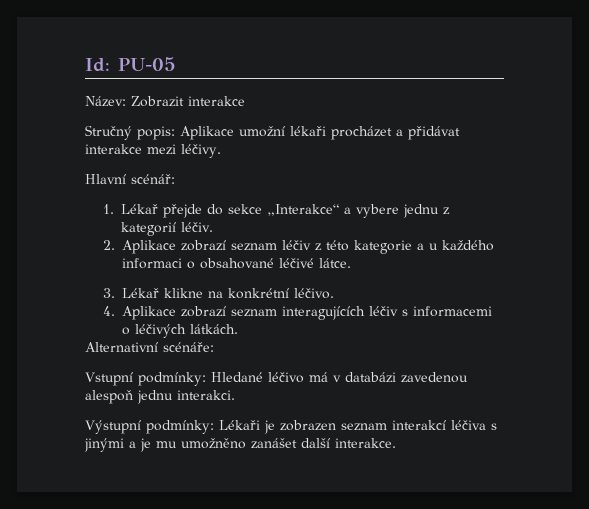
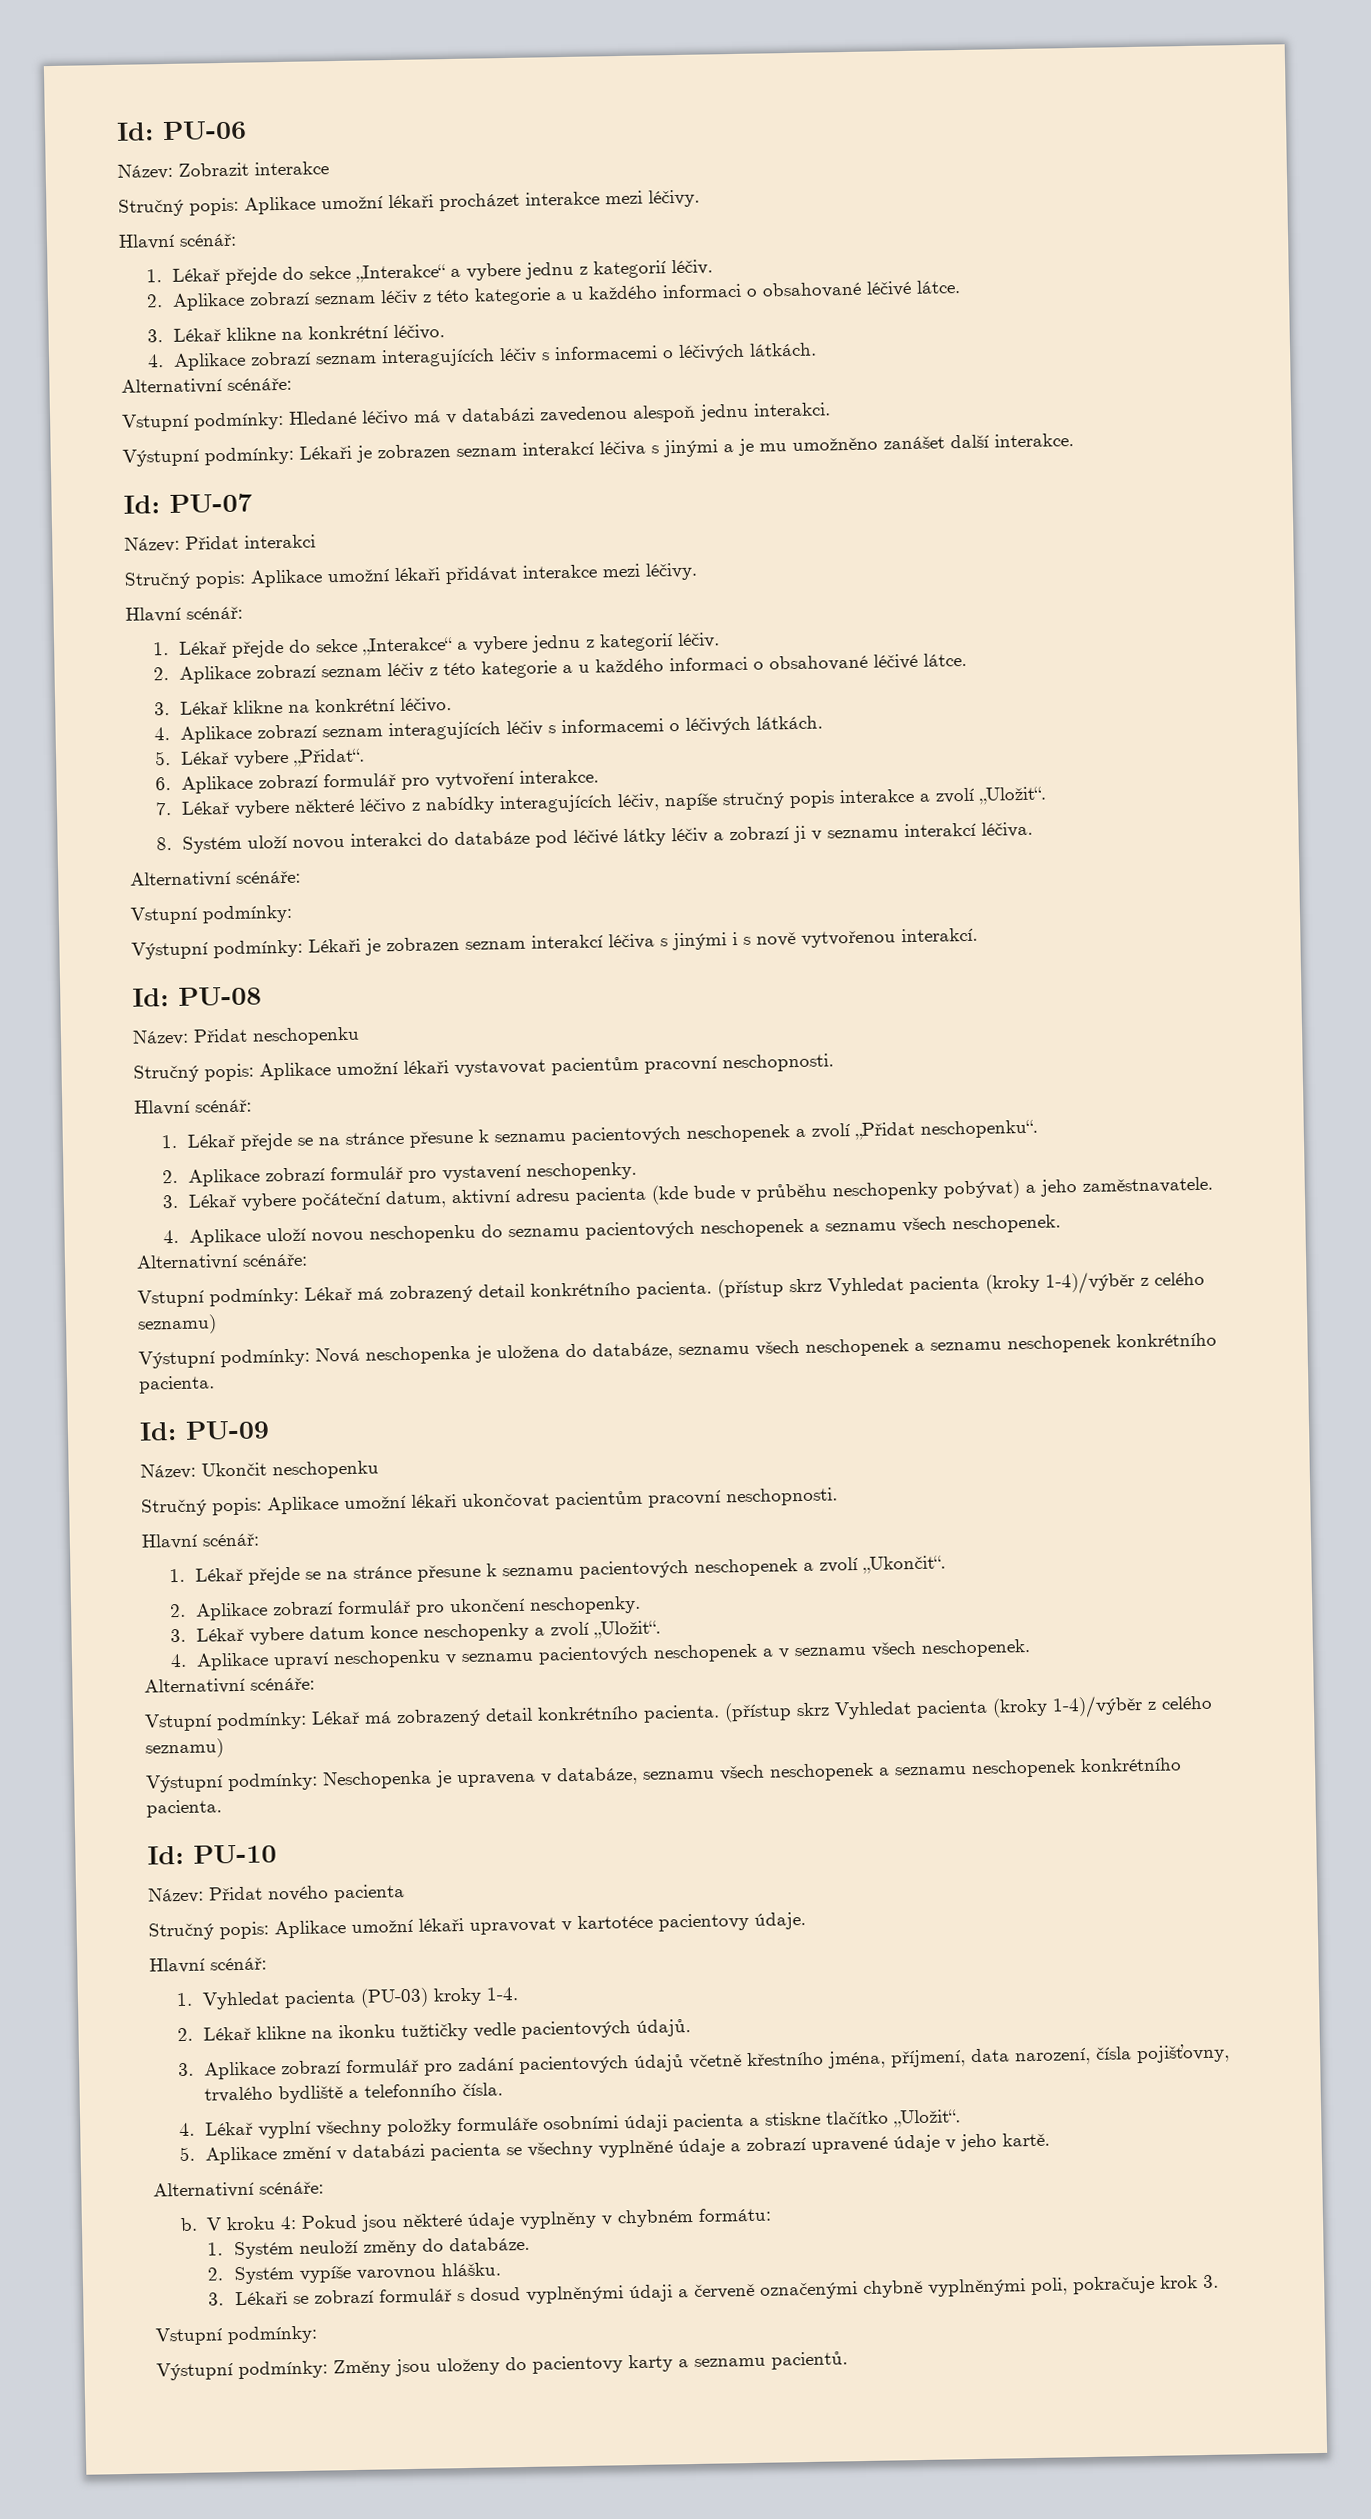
[85,57,176,72] Id: PU-05 -> [116,120,247,141] Id: PU-06
[396,126,460,140] a přidávat -> (520, 202) none
(396, 443) none -> [123,493,253,514] [124,534,316,553] [124,562,698,590] [125,606,243,623] [152,632,721,658] [152,652,968,684] [153,697,453,716] [153,715,824,744] [153,748,366,768] [154,769,600,794] [154,786,1048,818] [155,821,1034,854] [130,870,301,888] [130,904,292,925] [131,927,978,960] [132,986,262,1007] [132,1026,360,1046] [133,1053,834,1083] [134,1099,252,1116] [160,1119,1039,1151] [161,1161,638,1187] [161,1176,1214,1211] [162,1214,1062,1247] [136,1253,308,1271] [137,1271,1205,1308] [137,1314,217,1335] [138,1332,1217,1369] [138,1375,215,1394] [139,1420,270,1441] [140,1460,379,1480] [141,1487,838,1517] [141,1533,259,1550] [168,1555,947,1585] [168,1595,642,1621] [169,1620,662,1645] [169,1638,1032,1671] [144,1677,315,1695] [144,1695,1213,1732] [145,1738,224,1759] [146,1757,1182,1793] [146,1799,222,1818] [147,1844,277,1865] [148,1884,405,1904] [148,1911,806,1941] [149,1957,267,1974] [175,1987,520,2010] [176,2019,692,2042] [177,2043,1231,2080] [204,2082,504,2104] [178,2109,962,2139] [178,2132,1051,2165] [153,2181,324,2199] [179,2207,772,2232] [207,2236,530,2260] [207,2262,501,2285] [208,2274,1219,2306] [155,2325,318,2346] [156,2351,848,2381] // Id: PU-07 // Název: Přidat interakci // Stručný popis: Aplikace umožní lékaři přidávat interakce mezi léčivy. // Hlavní scénář: // 1. Lékař přejde do sekce „Interakce“ a vybere jednu z kategorií léčiv. // 2. Aplikace zobrazí seznam léčiv z této kategorie a u každého informaci o obsahované léčivé látce. // 3. Lékař klikne na konkrétní léčivo. // 4. Aplikace zobrazí seznam interagujících léčiv s informacemi o léčivých látkách. // 5. Lékař vybere „Přidat“. // 6. Aplikace zobrazí formulář pro vytvoření interakce. // 7. Lékař vybere některé léčivo z nabídky interagujících léčiv, napíše stručný popis interakce a zvolí „Uložit“. // 8. Systém uloží novou interakci do databáze pod léčivé látky léčiv a zobrazí ji v seznamu interakcí léčiva. // Alternativní scénáře: // Vstupní podmínky: // Výstupní podmínky: Lékaři je zobrazen seznam interakcí léčiva s jinými i s nově vytvořenou interakcí. // Id: PU-08 // Název: Přidat neschopenku // Stručný popis: Aplikace umožní lékaři vystavovat pacientům pracovní neschopnosti. // Hlavní scénář: // 1. Lékař přejde se na stránce přesune k seznamu pacientových neschopenek a zvolí „Přidat neschopenku“. // 2. Aplikace zobrazí formulář pro vystavení neschopenky. // 3. Lékař vybere počáteční datum, aktivní adresu pacienta (kde bude v průběhu neschopenky pobývat) a jeho zaměstnavatele. // 4. Aplikace uloží novou neschopenku do seznamu pacientových neschopenek a seznamu všech neschopenek. // Alternativní scénáře: // Vstupní podmínky: Lékař má zobrazený detail konkrétního pacienta. (přístup skrz Vyhledat pacienta (kroky 1-4)/výběr z celého seznamu) // Výstupní podmínky: Nová neschopenka je uložena do databáze, seznamu všech neschopenek a seznamu neschopenek konkrétního pacienta. // Id: PU-09 // Název: Ukončit neschopenku // Stručný popis: Aplikace umožní lékaři ukončovat pacientům pracovní neschopnosti. // Hlavní scénář: // 1. Lékař přejde se na stránce přesune k seznamu pacientových neschopenek a zvolí „Ukončit“. // 2. Aplikace zobrazí formulář pro ukončení neschopenky. // 3. Lékař vybere datum konce neschopenky a zvolí „Uložit“. // 4. Aplikace upraví neschopenku v seznamu pacientových neschopenek a v seznamu všech neschopenek. // Alternativní scénáře: // Vstupní podmínky: Lékař má zobrazený detail konkrétního pacienta. (přístup skrz Vyhledat pacienta (kroky 1-4)/výběr z celého seznamu) // Výstupní podmínky: Neschopenka je upravena v databáze, seznamu všech neschopenek a seznamu neschopenek konkrétního pacienta. // Id: PU-10 // Název: Přidat nového pacienta // Stručný popis: Aplikace umožní lékaři upravovat v kartotéce pacientovy údaje. // Hlavní scénář: // 1. Vyhledat pacienta (PU-03) kroky 1-4. // 2. Lékař klikne na ikonku tužtičky vedle pacientových údajů. // 3. Aplikace zobrazí formulář pro zadání pacientových údajů včetně křestního jména, příjmení, data narození, čísla pojišťovny, trvalého bydliště a telefonního čísla. // 4. Lékař vyplní všechny položky formuláře osobními údaji pacienta a stiskne tlačítko „Uložit“. // 5. Aplikace změní v databázi pacienta se všechny vyplněné údaje a zobrazí upravené údaje v jeho kartě. // Alternativní scénáře: // b. V kroku 4: Pokud jsou některé údaje vyplněny v chybném formátu: // 1. Systém neuloží změny do databáze. // 2. Systém vypíše varovnou hlášku. // 3. Lékaři se zobrazí formulář s dosud vyplněnými údaji a červeně označenými chybně vyplněnými poli, pokračuje krok 3. // Vstupní podmínky: // Výstupní podmínky: Změny jsou uloženy do pacientovy karty a seznamu pacientů.

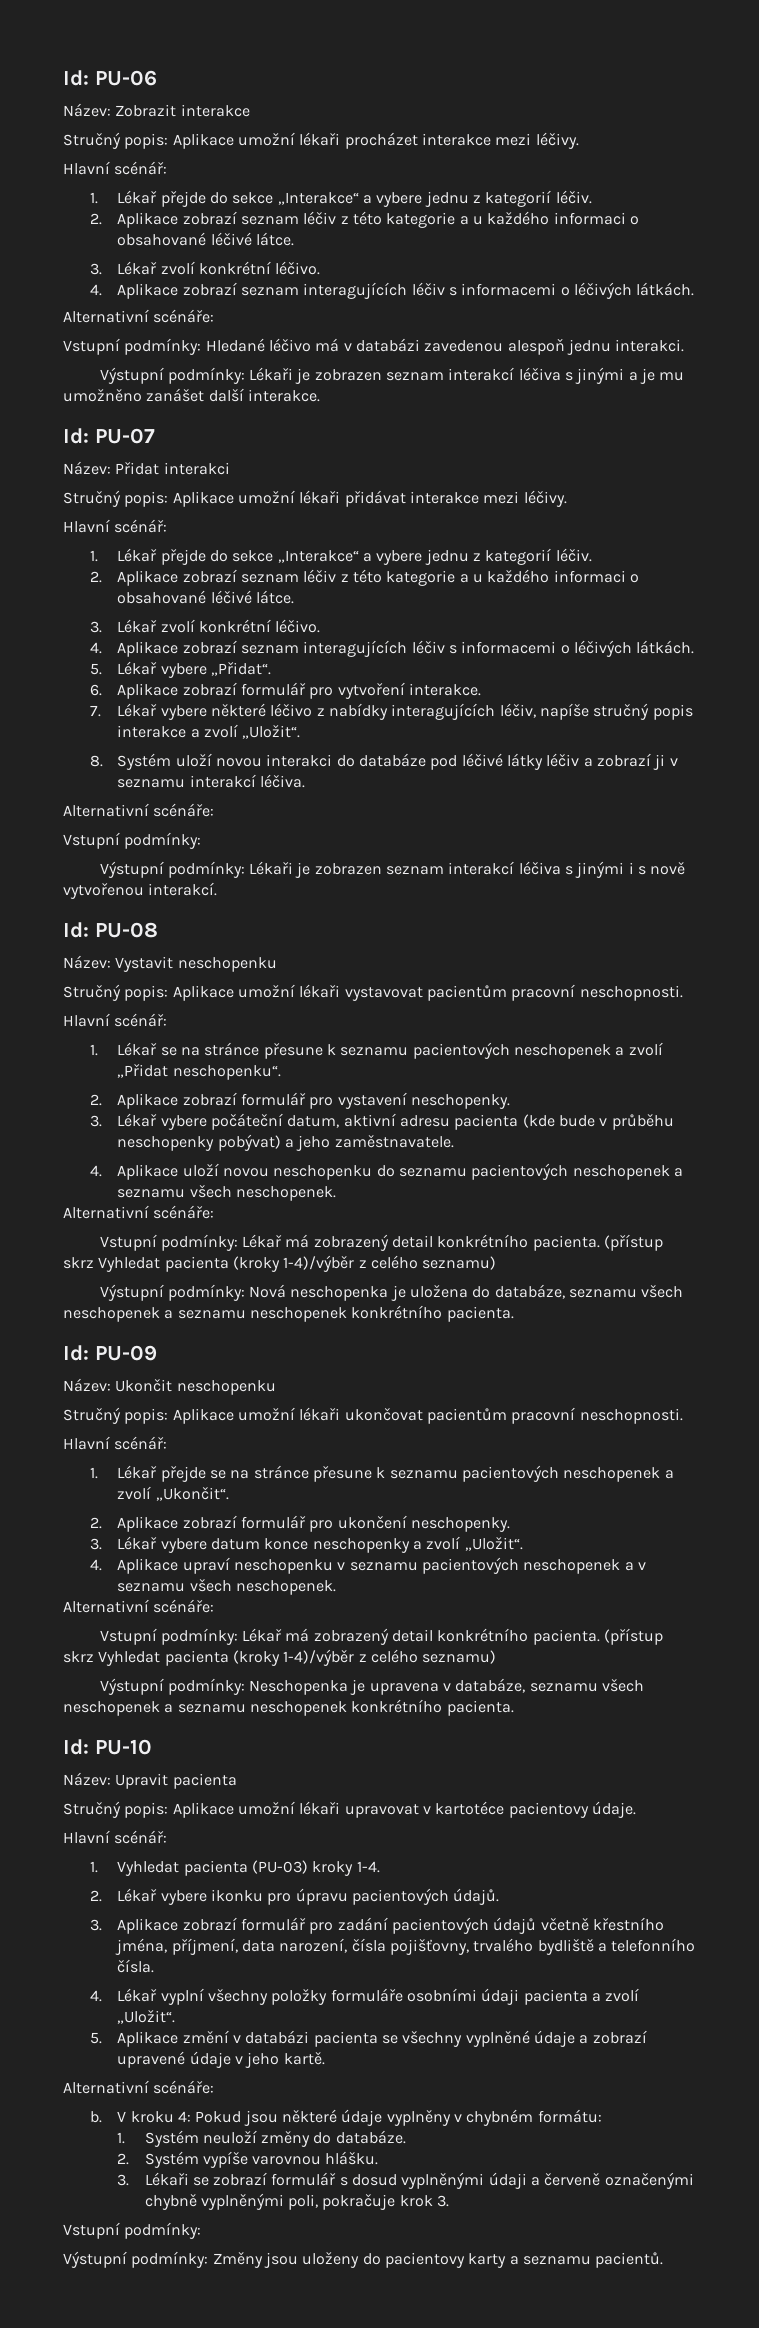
[226,327,304,341] klikne na -> [160,261,195,275] zvolí
[233,700,311,714] klikne na -> [160,619,195,633] zvolí
[193,1028,248,1043] Přidat -> [115,956,174,972] Vystavit
[240,1132,294,1151] přejde -> (158, 1049) none
[208,1885,329,1902] Přidat nového -> [115,1773,169,1789] Upravit
[256,2022,517,2042] klikne na ikonku tužtičky vedle -> [160,1888,348,1905] vybere ikonku pro úpravu
[765,2110,890,2126] stiskne tlačítko -> [605,1988,640,2002] zvolí

